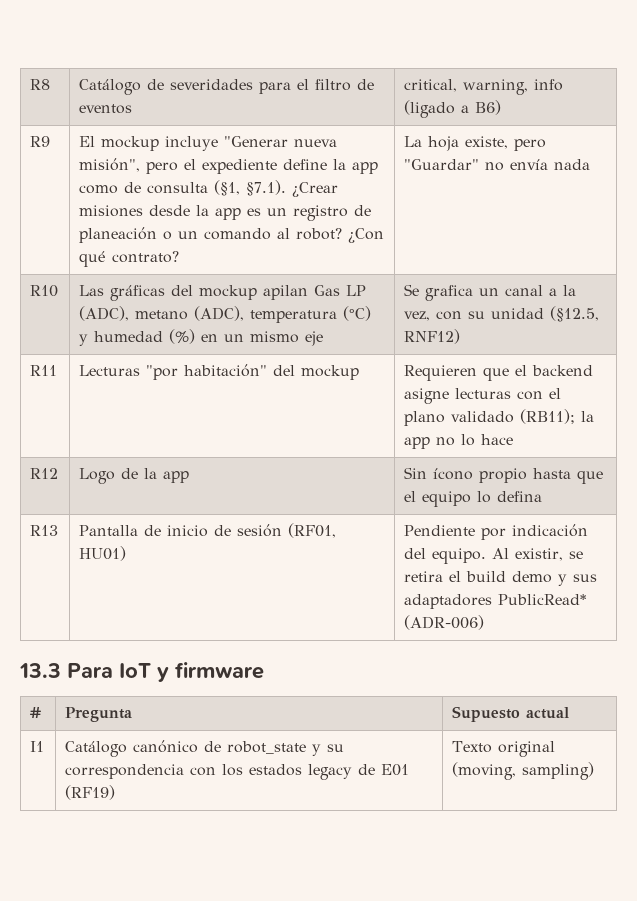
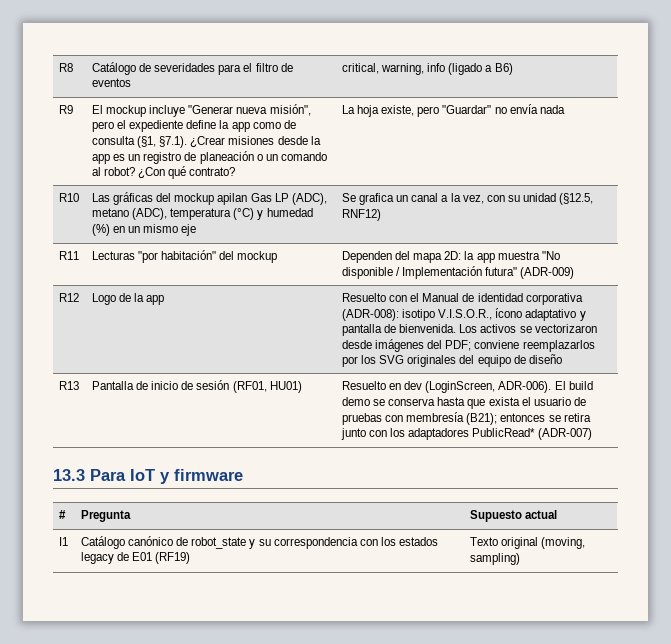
[404,365,594,381] [404,388,562,404] [404,409,595,426] [404,434,514,449] Requieren que el backend asigne lecturas con el plano validado (RB11); la app no lo hace -> [342,251,560,263] [342,266,575,279] Dependen del mapa 2D: la app muestra "No disponible / Implementación futura" (ADR-009)
[404,467,604,484] [404,491,543,507] Sin ícono propio hasta que el equipo lo defina -> [342,293,583,305] [342,308,586,321] [342,324,597,336] [342,339,595,352] [342,354,562,367] Resuelto con el Manual de identidad corporativa (ADR-008): isotipo V.I.S.O.R., ícono adaptativo y pantalla de bienvenida. Los activos se vectorizaron desde imágenes del PDF; conviene reemplazarlos por los SVG originales del equipo de diseño
[404,524,589,540] [404,548,584,564] [404,571,598,586] Pendiente por indicación del equipo. Al existir, se retira el build demo y sus -> [342,381,593,393] [342,397,586,409] [342,412,591,425] [341,428,406,440] Resuelto en dev (LoginScreen, ADR-006). El build demo se conserva hasta que exista el usuario de pruebas con membresía (B21); entonces se retira junto con los
[404,615,485,630] (ADR-006) -> [537,428,592,440] (ADR-007)

